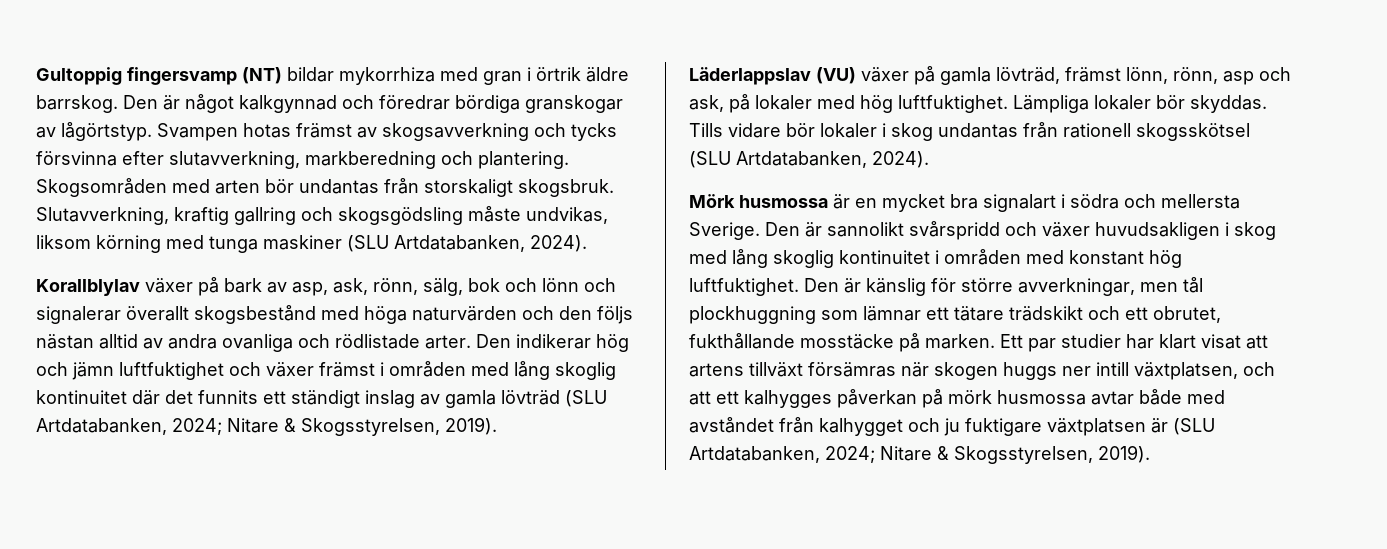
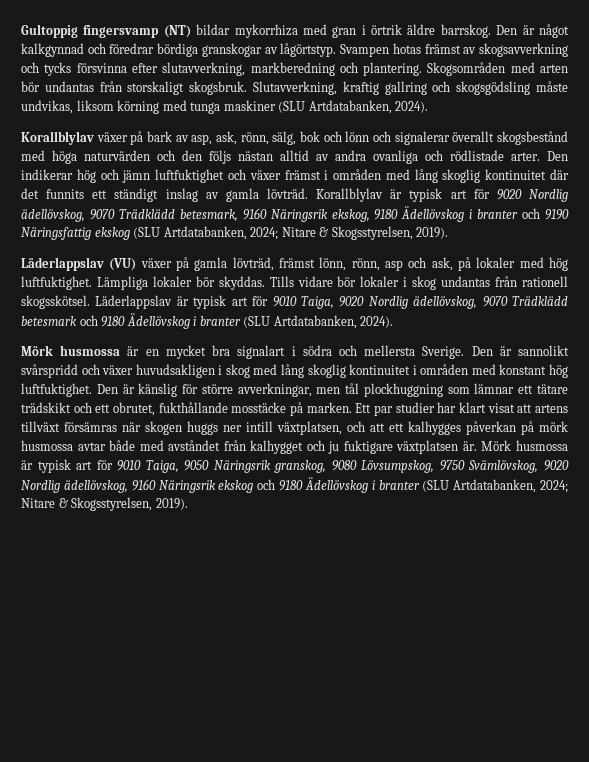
[501,390,560,405] lövträd -> [267,188,569,202] [21,206,570,222] [21,227,130,240] lövträd. Korallblylav är typisk art för 9020 Nordlig ädellövskog, 9070 Trädklädd betesmark, 9160 Näringsrik ekskog, 9180 Ädellövskog i branter och 9190 Näringsfattig ekskog
[1136,123,1250,141] skogsskötsel -> [21,295,569,309] [21,313,241,329] skogsskötsel. Läderlappslav är typisk art för 9010 Taiga, 9020 Nordlig ädellövskog, 9070 Trädklädd betesmark och 9180 Ädellövskog i branter
[1151,418,1168,433] är -> [462,440,569,451] [21,459,570,473] [21,477,420,493] är. Mörk husmossa är typisk art för 9010 Taiga, 9050 Näringsrik granskog, 9080 Lövsumpskog, 9750 Svämlövskog, 9020 Nordlig ädellövskog, 9160 Näringsrik ekskog och 9180 Ädellövskog i branter

